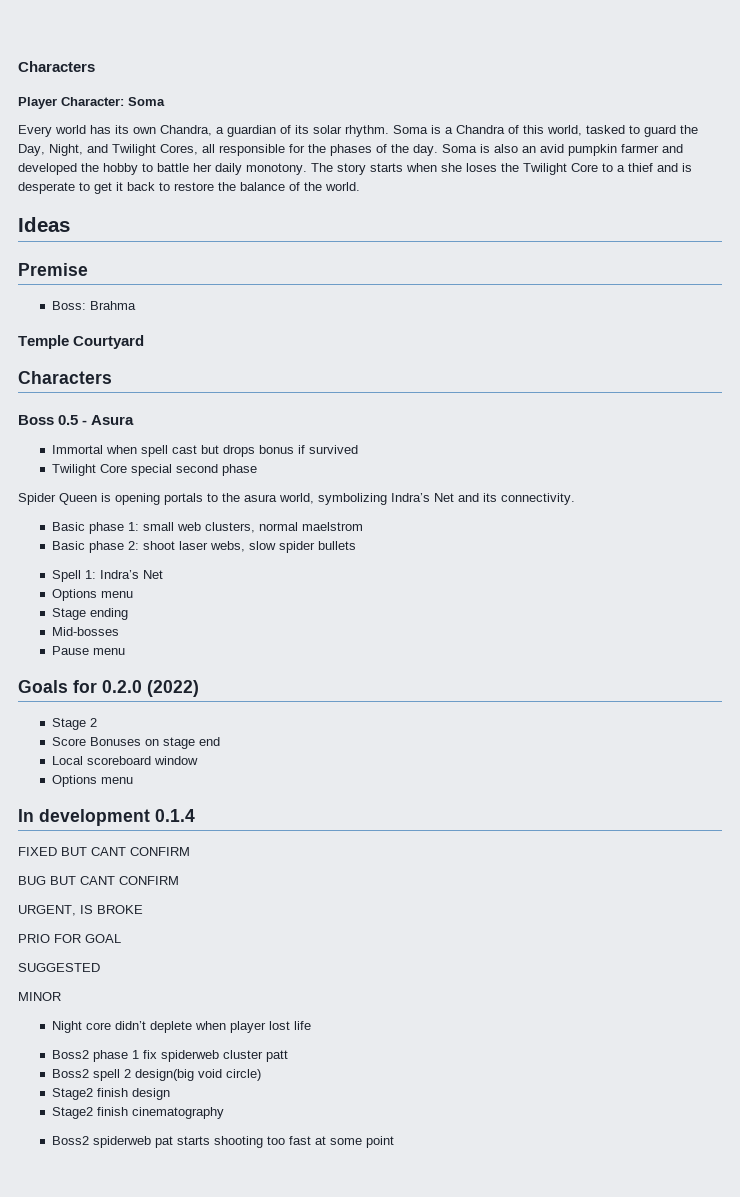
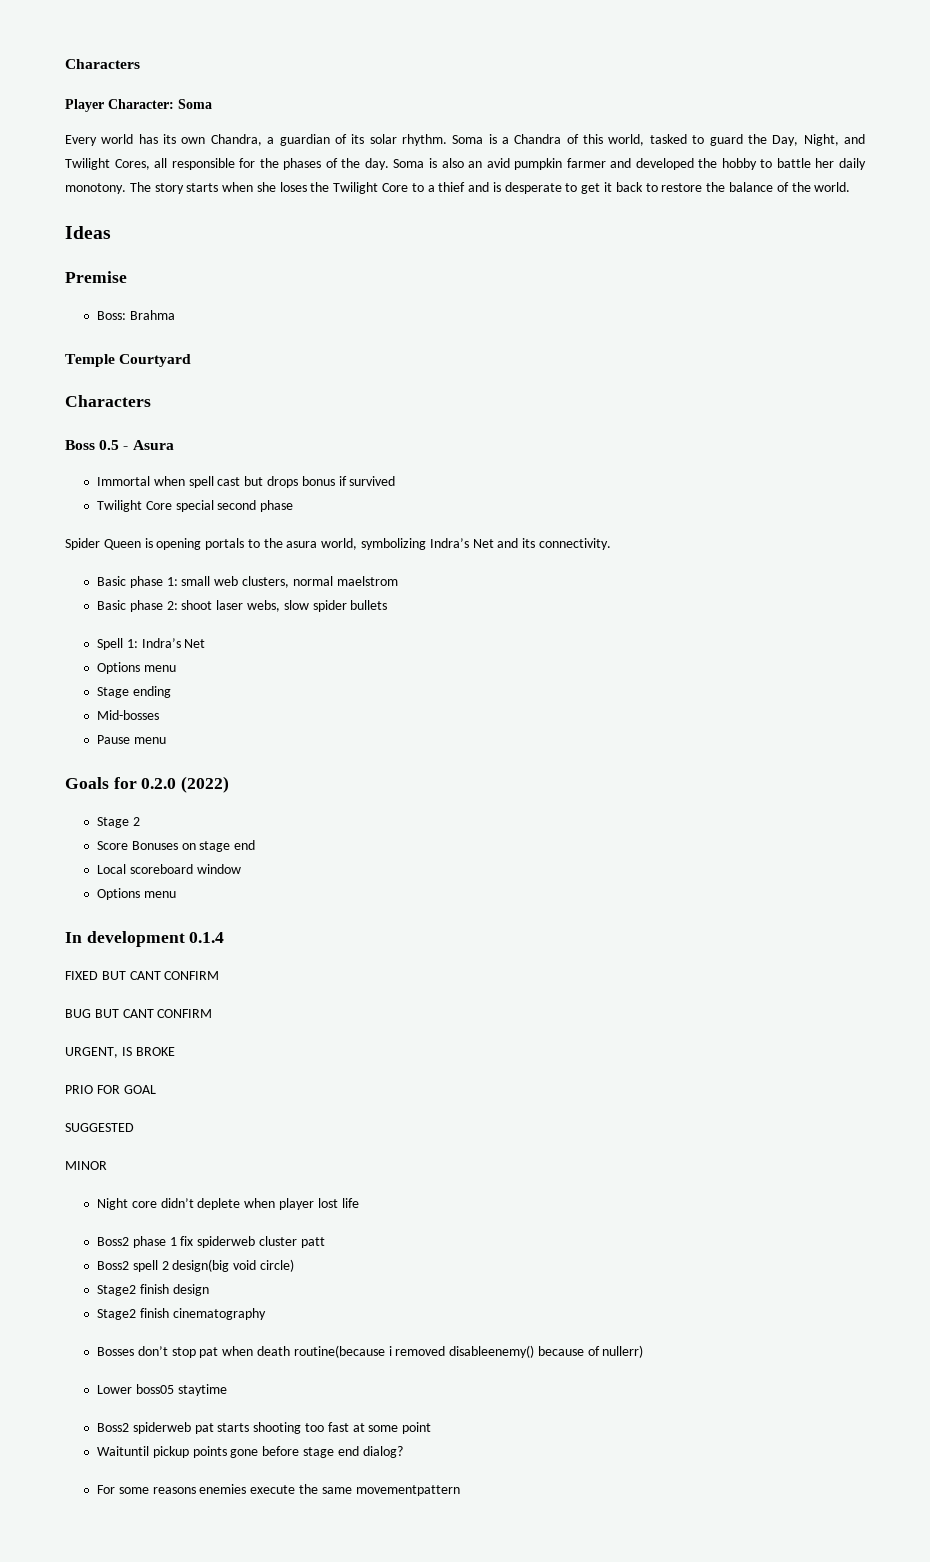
(224, 1113) none -> [97,1345,644,1358] [97,1384,227,1396] // Bosses don’t stop pat when death routine(because i removed disableenemy() because of nullerr) // Lower boss05 staytime
(394, 1142) none -> [97,1446,403,1458] [97,1484,460,1496] // Waituntil pickup points gone before stage end dialog? // For some reasons enemies execute the same movementpattern

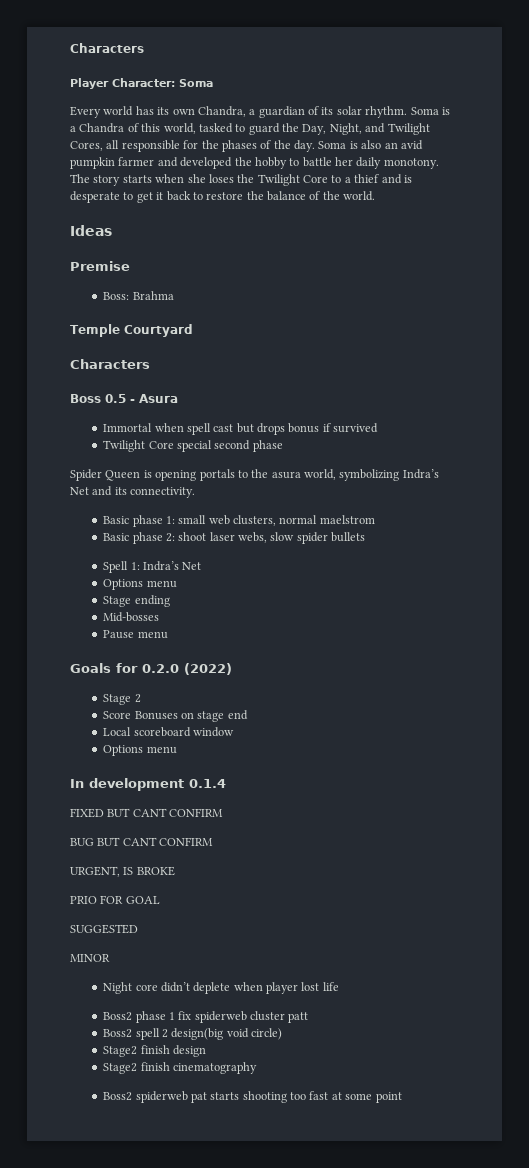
[97,1345,644,1358] [97,1384,227,1396] // Bosses don’t stop pat when death routine(because i removed disableenemy() because of nullerr) // Lower boss05 staytime -> (257, 1068) none
[97,1446,403,1458] [97,1484,460,1496] // Waituntil pickup points gone before stage end dialog? // For some reasons enemies execute the same movementpattern -> (402, 1097) none

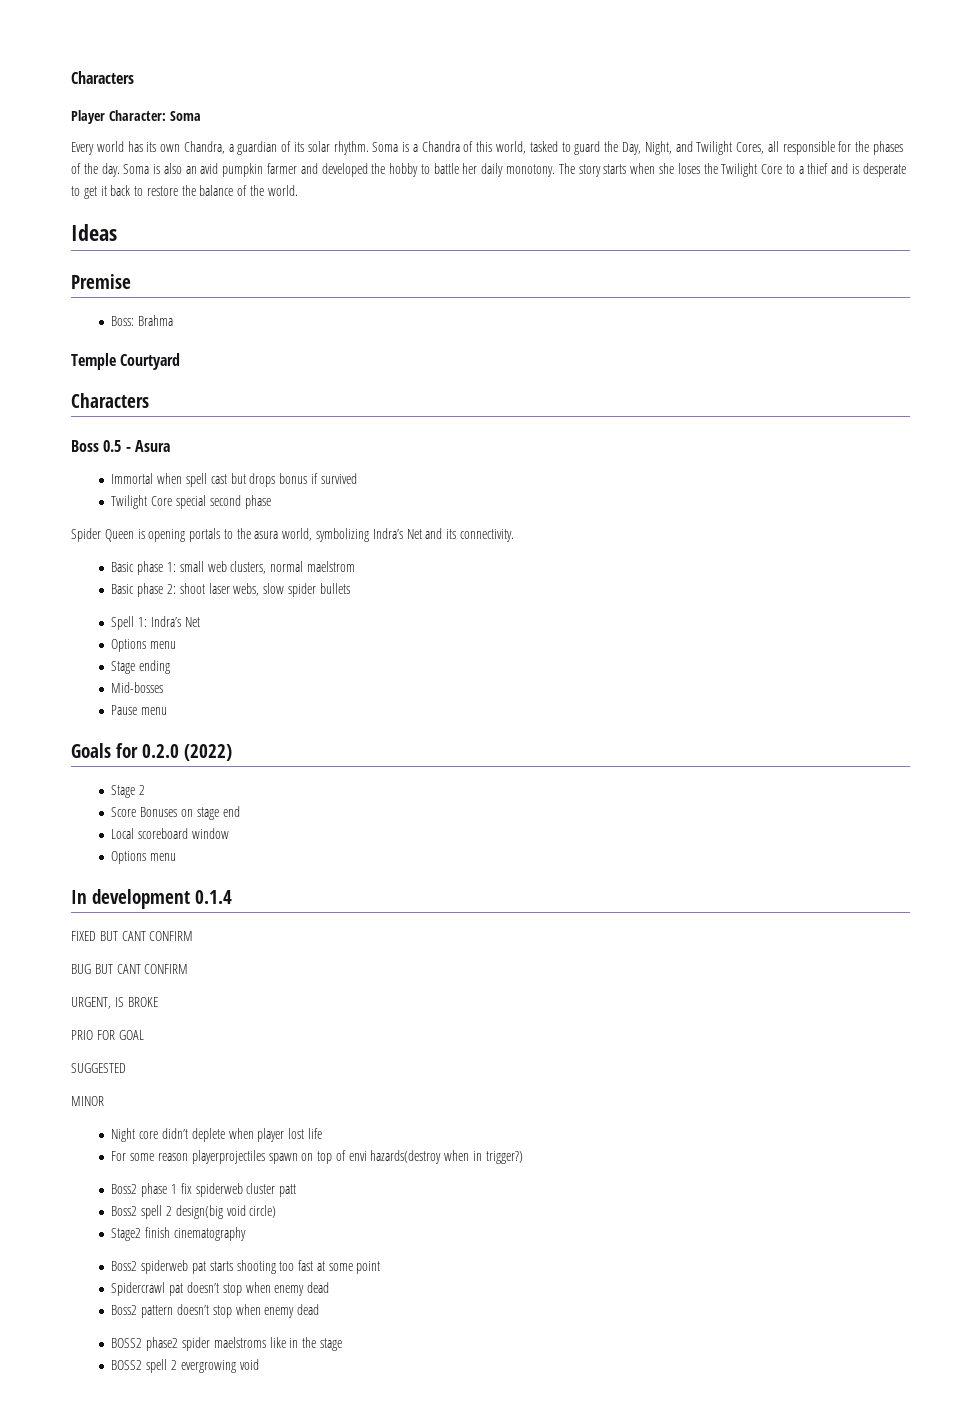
(339, 986) none -> [111,1150,523,1164] // For some reason playerprojectiles spawn on top of envi hazards(destroy when in trigger?)
[103,1045,206,1057] // Stage2 finish design -> (277, 1211) none
(402, 1097) none -> [111,1282,330,1296] [111,1304,320,1318] [111,1337,342,1351] [111,1359,259,1373] // Spidercrawl pat doesn’t stop when enemy dead // Boss2 pattern doesn’t stop when enemy dead // BOSS2 phase2 spider maelstroms like in the stage // BOSS2 spell 2 evergrowing void

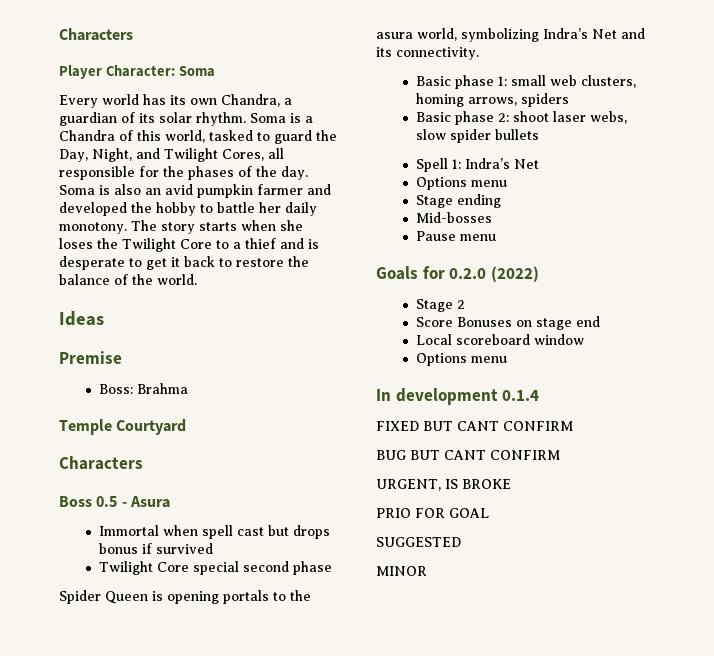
[270,561,355,572] normal maelstrom -> [415,93,569,107] homing arrows, spiders
[111,1128,322,1142] [111,1150,523,1164] [111,1183,297,1197] [111,1205,277,1219] [111,1227,246,1241] [111,1260,381,1274] [111,1282,330,1296] [111,1304,320,1318] [111,1337,342,1351] [111,1359,259,1373] // Night core didn’t deplete when player lost life // For some reason playerprojectiles spawn on top of envi hazards(destroy when in trigger?) // Boss2 phase 1 fix spiderweb cluster patt // Boss2 spell 2 design(big void circle) // Stage2 finish cinematography // Boss2 spiderweb pat starts shooting too fast at some point // Spidercrawl pat doesn’t stop when enemy dead // Boss2 pattern doesn’t stop when enemy dead // BOSS2 phase2 spider maelstroms like in the stage // BOSS2 spell 2 evergrowing void -> (427, 571) none

